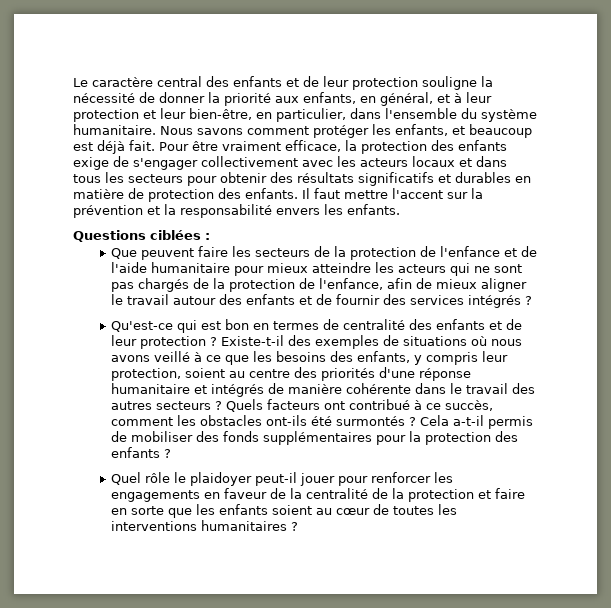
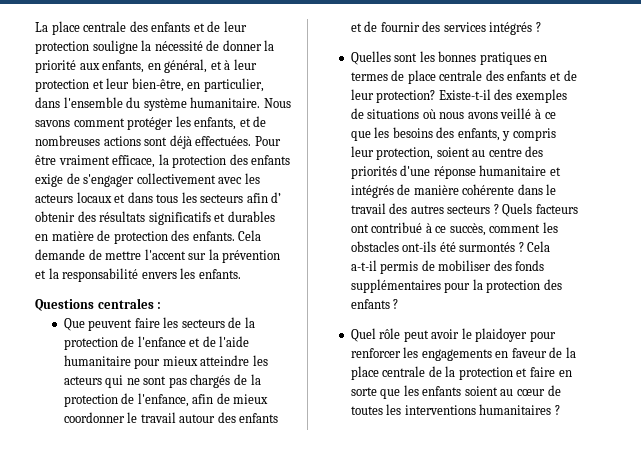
[73,76,202,87] Le caractère central -> [35,21,127,35] La place centrale
[469,124,532,138] [73,140,155,154] beaucoup est déjà fait. -> [253,116,267,127] [35,135,252,149] de nombreuses actions sont déjà effectuées.
[187,176,217,186] pour -> [246,192,282,203] afin d’
[302,188,340,199] Il faut -> [238,230,262,241] [35,249,102,260] Cela demande de
[150,230,201,240] ciblées -> [97,298,154,309] centrales
[480,278,527,292] aligner -> [63,412,125,423] coordonner
[110,319,249,333] Qu'est-ce qui est bon -> [350,51,531,65] Quelles sont les bonnes pratiques
[342,319,522,330] [110,335,217,349] centralité des enfants et de leur protection ? -> [407,70,577,84] [350,89,436,103] place centrale des enfants et de leur protection?
[173,472,335,486] le plaidoyer peut-il jouer -> [403,328,528,342] peut avoir le plaidoyer
[305,488,368,499] centralité -> [350,366,426,380] place centrale

